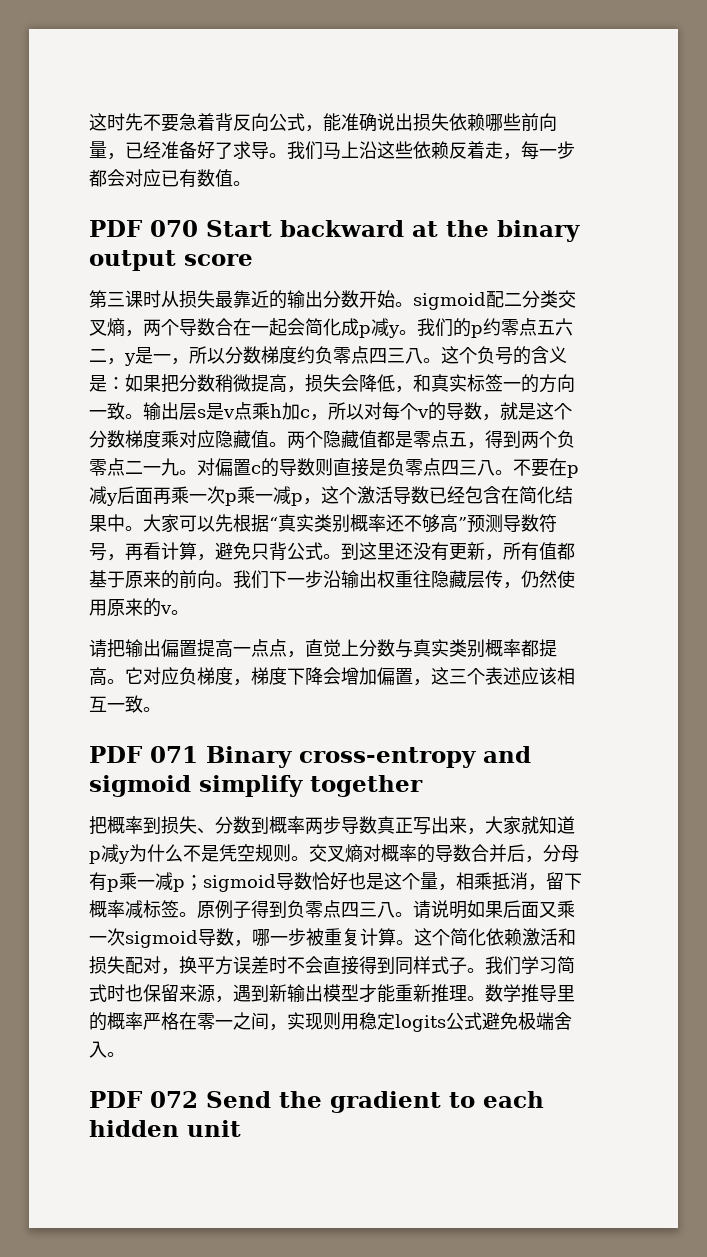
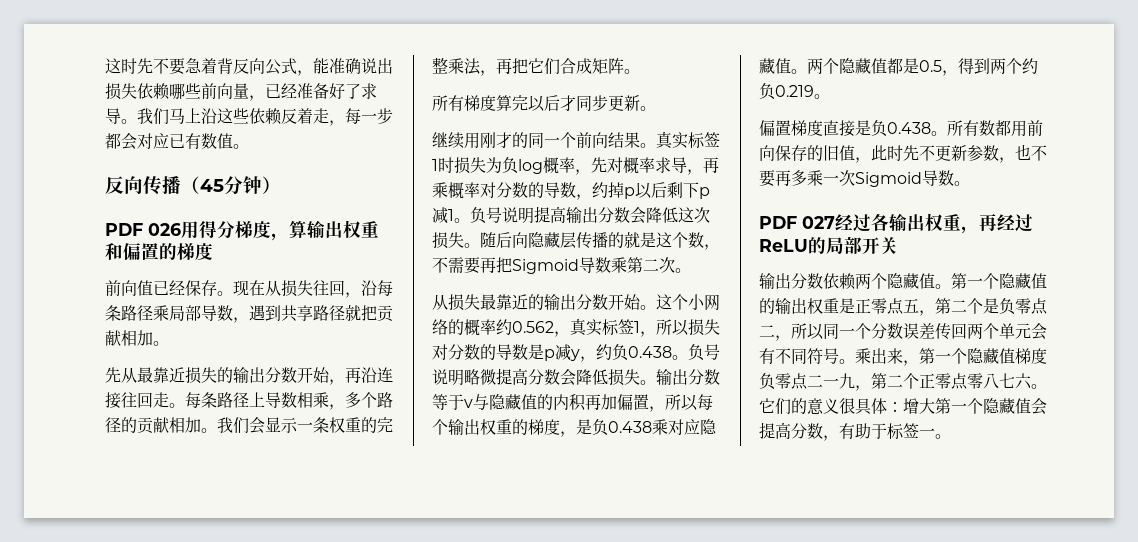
[89,220,580,242] [89,250,253,271] [89,290,161,308] PDF 070 Start backward at the binary output score // 第三课时 -> [105,176,281,195] [105,220,379,241] [105,243,213,260] [105,280,393,298] [105,305,394,323] [105,330,169,346] [105,367,393,385] [105,392,393,410] [105,417,393,434] [432,57,640,76] [432,95,656,112] [432,131,720,149] [432,157,719,175] [432,182,710,200] [432,206,710,224] [432,232,720,250] [432,257,691,274] 反向传播（45分钟） // PDF 026用得分梯度，算输出权重和偏置的梯度 // 前向值已经保存。现在从损失往回，沿每条路径乘局部导数，遇到共享路径就把贡献相加。 // 先从最靠近损失的输出分数开始，再沿连接往回走。每条路径上导数相乘，多个路径的贡献相加。我们会显示一条权重的完整乘法，再把它们合成矩阵。 // 所有梯度算完以后才同步更新。 // 继续用刚才的同一个前向结果。真实标签1时损失为负log概率，先对概率求导，再乘概率对分数的导数，约掉p以后剩下p减1。负号说明提高输出分数会降低这次损失。随后向隐藏层传播的就是这个数，不需要再把Sigmoid导数乘第二次。 //
[413,290,576,310] [89,318,573,338] [89,346,567,366] [89,374,575,393] [89,402,572,421] [89,430,161,448] sigmoid配二分类交叉熵，两个导数合在一起会简化成p减y。我们的p约零点五六二，y是一，所以分数梯度约负零点四三八。这个负号的含义是：如果把分数稍微提高，损失会降低，和真实标签一的方向一致。输出层s是v点乘h加c，所以对每个v的导数，就是这个分数梯度 -> [656,294,720,311] [432,318,720,337] [432,344,720,362] [432,368,720,386] [432,394,713,412] [432,419,652,437] 这个小网络的概率约0.562，真实标签1，所以损失对分数的导数是p减y，约负0.438。负号说明略微提高分数会降低损失。输出分数等于v与隐藏值的内积再加偏置，所以每个输出权重的梯度，是负0.438
[413,430,467,448] 零点五 -> [919,60,942,72] 0.5
[557,430,575,448] [89,458,579,478] [89,486,573,506] [89,514,557,533] [89,542,575,561] [89,570,575,589] [89,598,189,617] [89,639,557,658] [89,667,575,686] [89,695,161,713] [89,746,531,768] [89,775,423,797] [89,816,575,835] [89,844,579,864] [89,872,582,892] [89,900,575,919] [89,928,576,948] [89,956,575,975] [89,984,575,1003] [89,1012,572,1032] [89,1041,125,1058] [89,1091,544,1113] [89,1120,241,1137] 负零点二一九。对偏置c的导数则直接是负零点四三八。不要在p减y后面再乘一次p乘一减p，这个激活导数已经包含在简化结果中。大家可以先根据“真实类别概率还不够高”预测导数符号，再看计算，避免只背公式。到这里还没有更新，所有值都基于原来的前向。我们下一步沿输出权重往隐藏层传，仍然使用原来的v。 // 请把输出偏置提高一点点，直觉上分数与真实类别概率都提高。它对应负梯度，梯度下降会增加偏置，这三个表述应该相互一致。 // PDF 071 Binary cross-entropy and sigmoid simplify together // 把概率到损失、分数到概率两步导数真正写出来，大家就知道p减y为什么不是凭空规则。交叉熵对概率的导数合并后，分母有p乘一减p；sigmoid导数恰好也是这个量，相乘抵消，留下概率减标签。原例子得到负零点四三八。请说明如果后面又乘一次sigmoid导数，哪一步被重复计算。这个简化依赖激活和损失配对，换平方误差时不会直接得到同样式子。我们学习简式时也保留来源，遇到新输出模型才能重新推理。数学推导里的概率严格在零一之间，实现则用稳定logits公式避免极端舍入。 // PDF 072 Send the gradient to each hidden unit -> [1022,58,1038,74] [759,83,830,100] [759,120,1043,137] [759,144,1047,163] [759,170,970,187] [759,213,1033,234] [759,236,898,255] [759,273,1047,290] [759,298,1048,316] [759,323,1047,341] [759,348,1047,366] [759,373,1047,391] [759,398,1047,415] [759,422,951,441] 约负0.219。 // 偏置梯度直接是负0.438。所有数都用前向保存的旧值，此时先不更新参数，也不要再多乘一次Sigmoid导数。 // PDF 027经过各输出权重，再经过ReLU的局部开关 // 输出分数依赖两个隐藏值。第一个隐藏值的输出权重是正零点五，第二个是负零点二，所以同一个分数误差传回两个单元会有不同符号。乘出来，第一个隐藏值梯度负零点二一九，第二个正零点零八七六。它们的意义很具体：增大第一个隐藏值会提高分数，有助于标签一。

